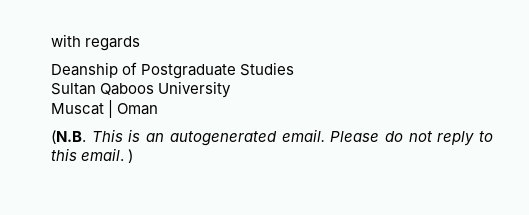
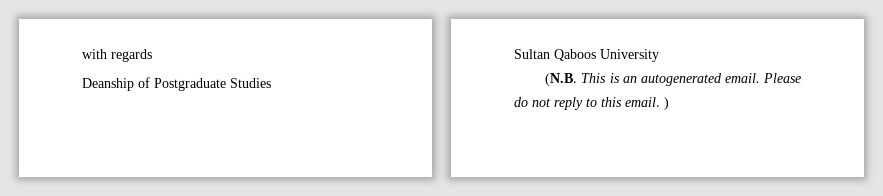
[51,100,159,118] // Muscat | Oman -> (659, 55) none

